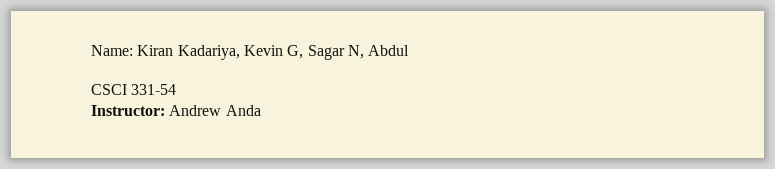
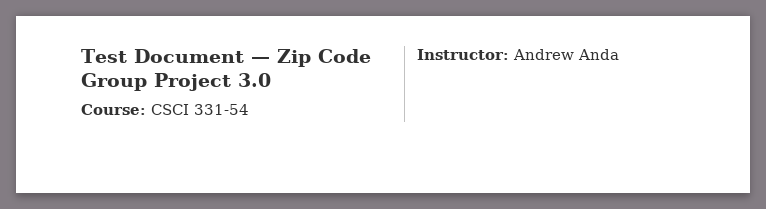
[91,45,410,60] Name: Kiran Kadariya, Kevin G, Sagar N, Abdul // -> [81,49,371,67] [81,73,271,91] [81,104,146,115] Test Document — Zip Code Group Project 3.0 // Course:

